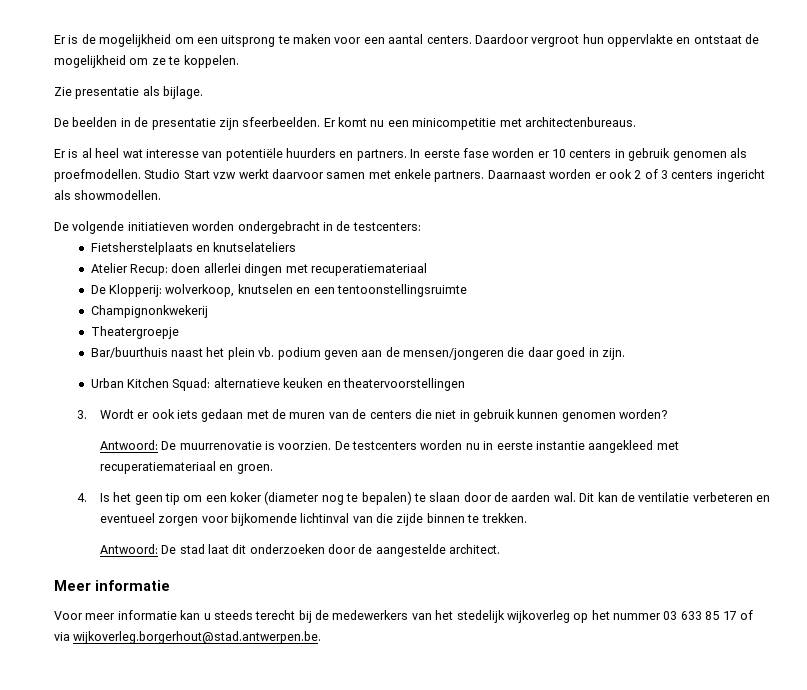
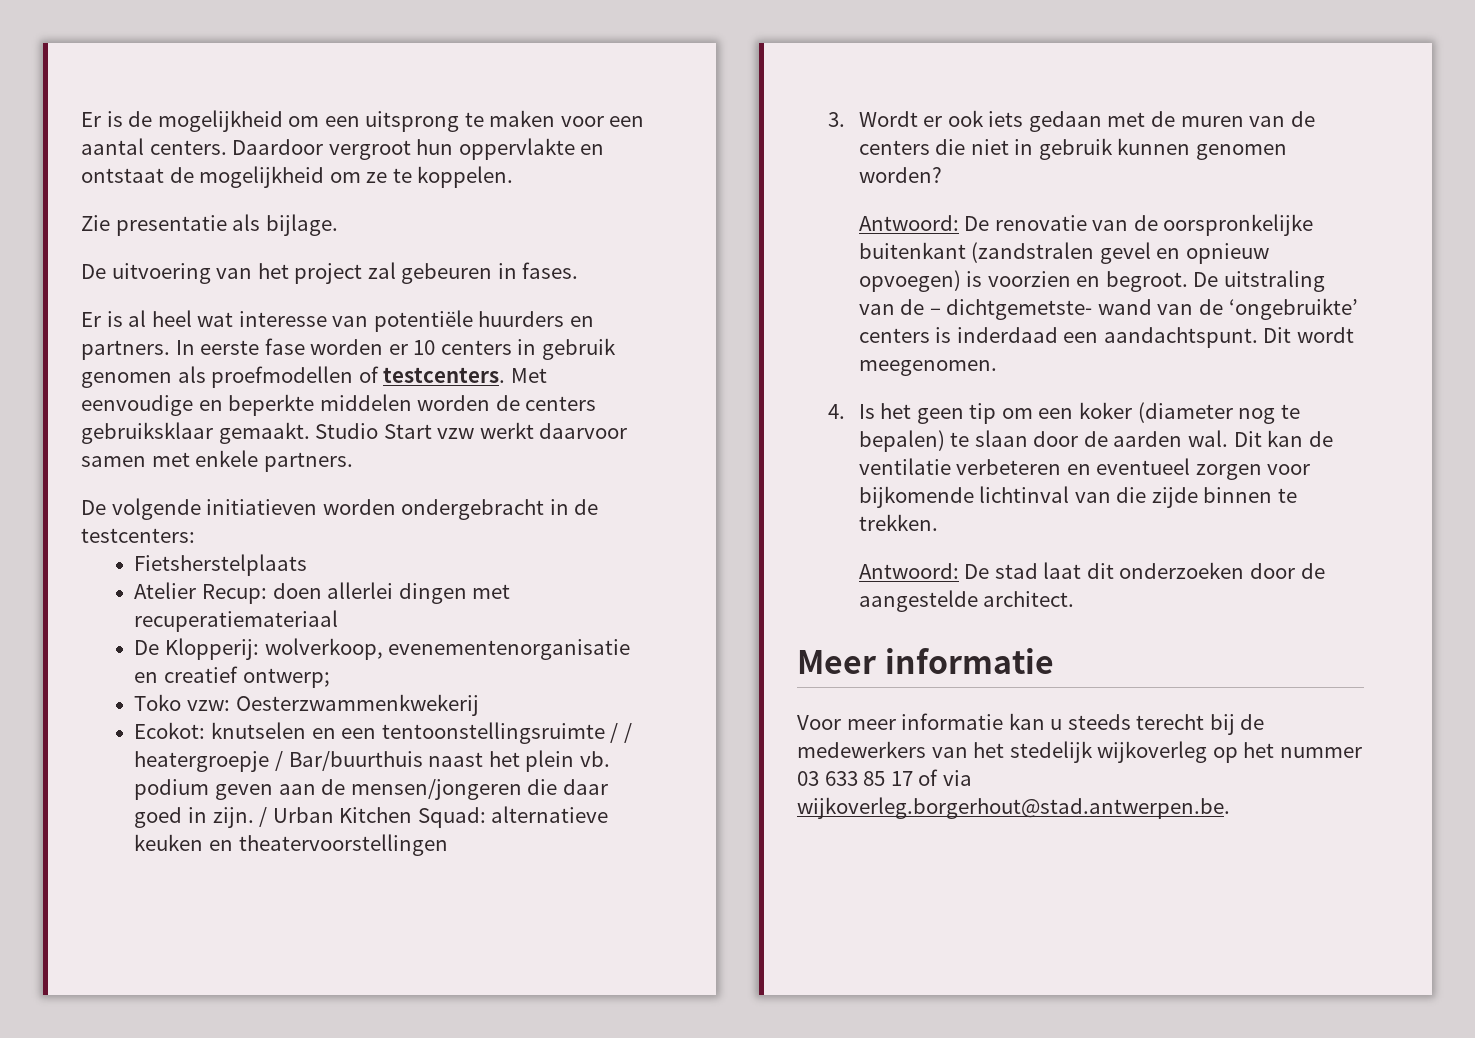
[72,117,636,130] beelden in de presentatie zijn sfeerbeelden. Er komt nu een minicompetitie met architectenbureaus. -> [111,262,579,284] uitvoering van het project zal gebeuren in fases.
[54,169,141,182] proefmodellen. -> [211,366,547,388] [81,394,597,416] [81,422,310,444] proefmodellen of testcenters. Met eenvoudige en beperkte middelen worden de centers gebruiksklaar gemaakt.
[487,169,765,182] [54,190,162,200] Daarnaast worden er ook 2 of 3 centers ingericht als showmodellen. -> (353, 462) none
[195,242,297,252] en knutselateliers -> (308, 565) none
(235, 290) none -> [388,639,631,660] [134,666,330,688] [134,694,479,716] [134,722,206,739] evenementenorganisatie en creatief ontwerp; // Toko vzw: Oesterzwammenkwekerij // Ecokot:
[90,305,208,318] [90,326,179,339] // Champignonkwekerij // Theatergroepje // -> [610,723,632,743] [134,751,283,772] / / heatergroepje /
(625, 354) // -> [259,807,268,827] /
[179,440,679,453] [99,461,273,474] muurrenovatie is voorzien. De testcenters worden nu in eerste instantie aangekleed met recuperatiemateriaal en groen. -> [994,214,1314,236] [858,242,1269,264] [858,270,1325,292] [858,298,1358,320] [858,327,1354,348] [858,360,997,376] renovatie van de oorspronkelijke buitenkant (zandstralen gevel en opnieuw opvoegen) is voorzien en begroot. De uitstraling van de – dichtgemetste- wand van de ‘ongebruikte’ centers is inderdaad een aandachtspunt. Dit wordt meegenomen.

